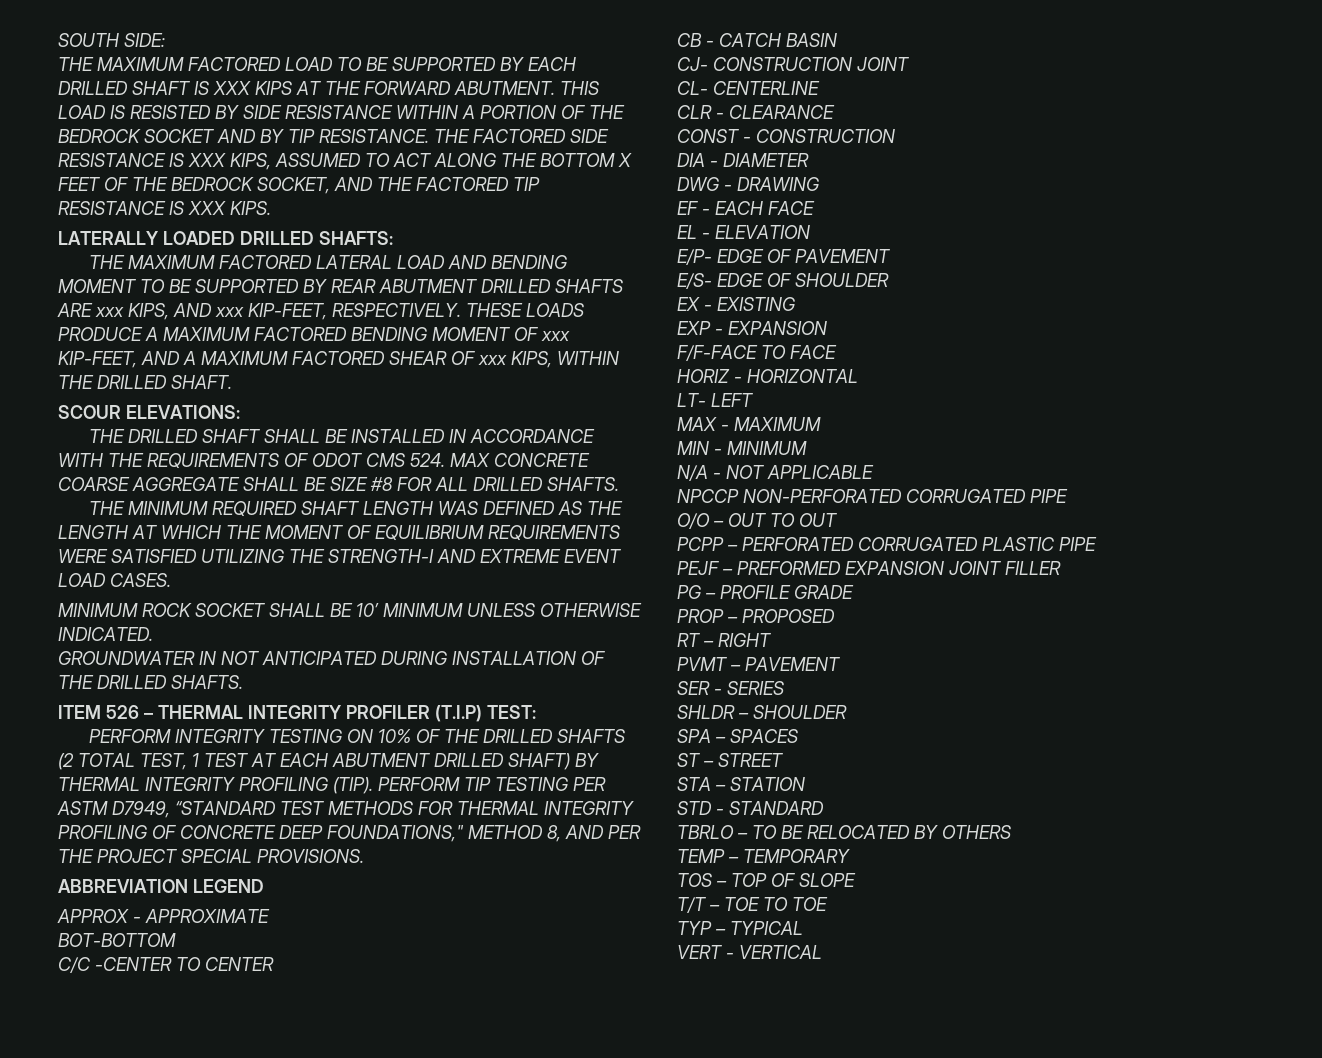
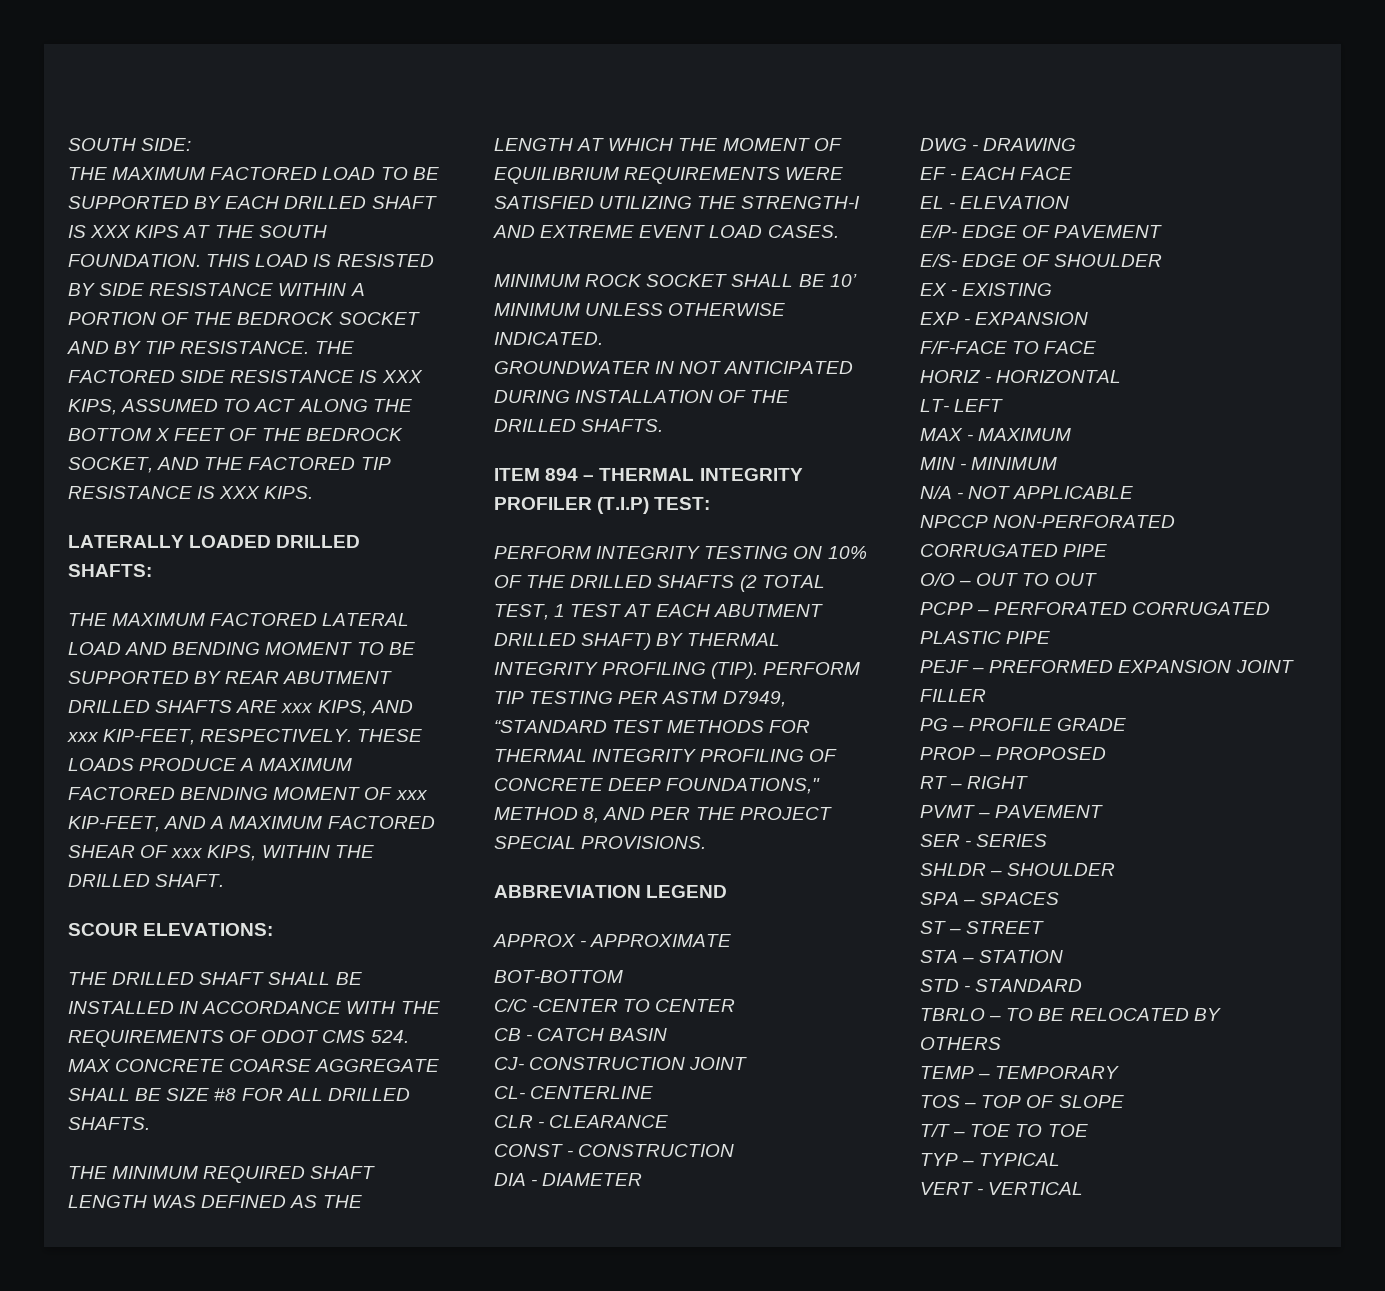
[364,81,555,95] FORWARD ABUTMENT. -> [258,225,327,238] [68,254,201,267] SOUTH FOUNDATION.
[106,705,139,719] 526 -> [545,468,579,481] 894

